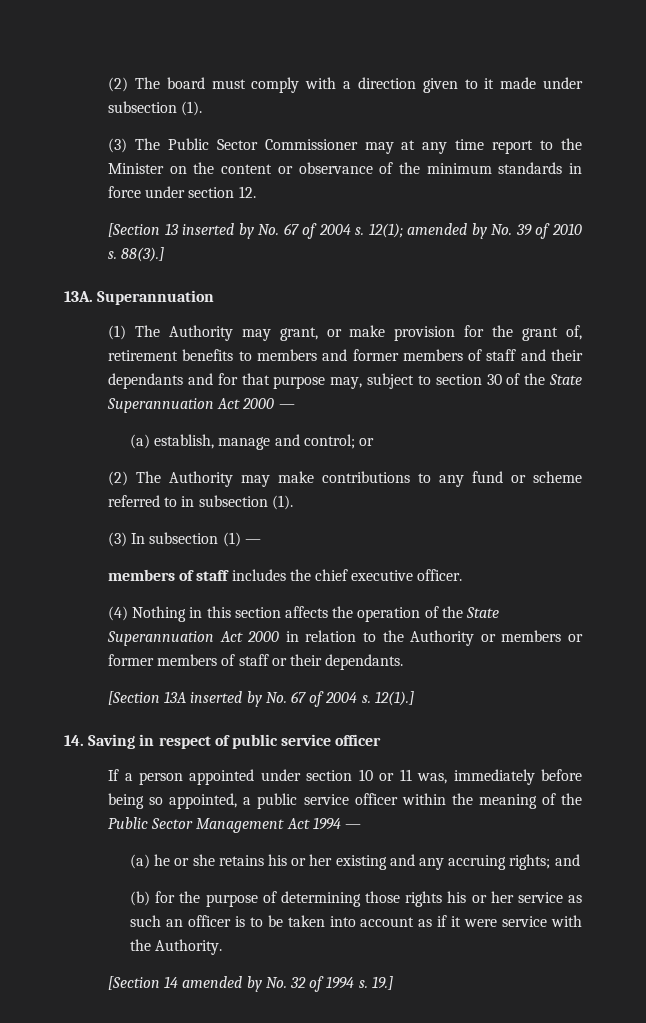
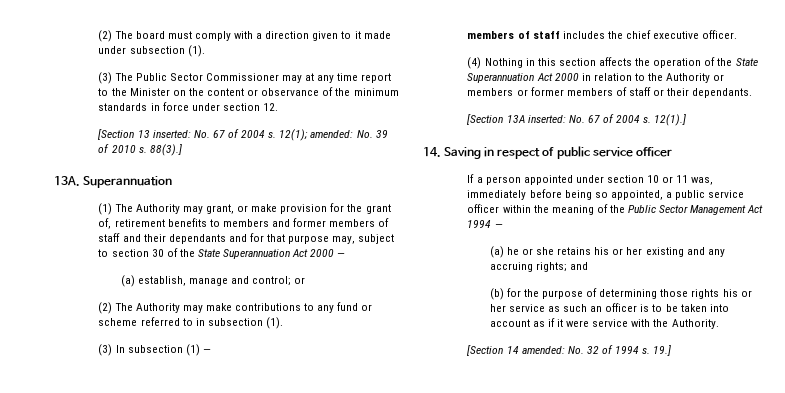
[182,223,254,239] inserted by -> [152,130,191,138] inserted:
[407,223,487,239] amended by -> [310,130,354,138] amended:
[190,691,262,707] inserted by -> [527,115,566,123] inserted:
[182,976,262,992] amended by -> [521,346,565,354] amended:

